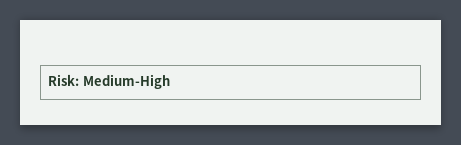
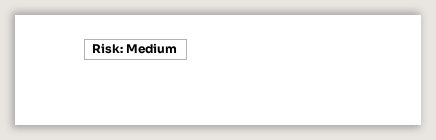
[82,74,170,89] Medium-High -> [126,43,178,54] Medium

